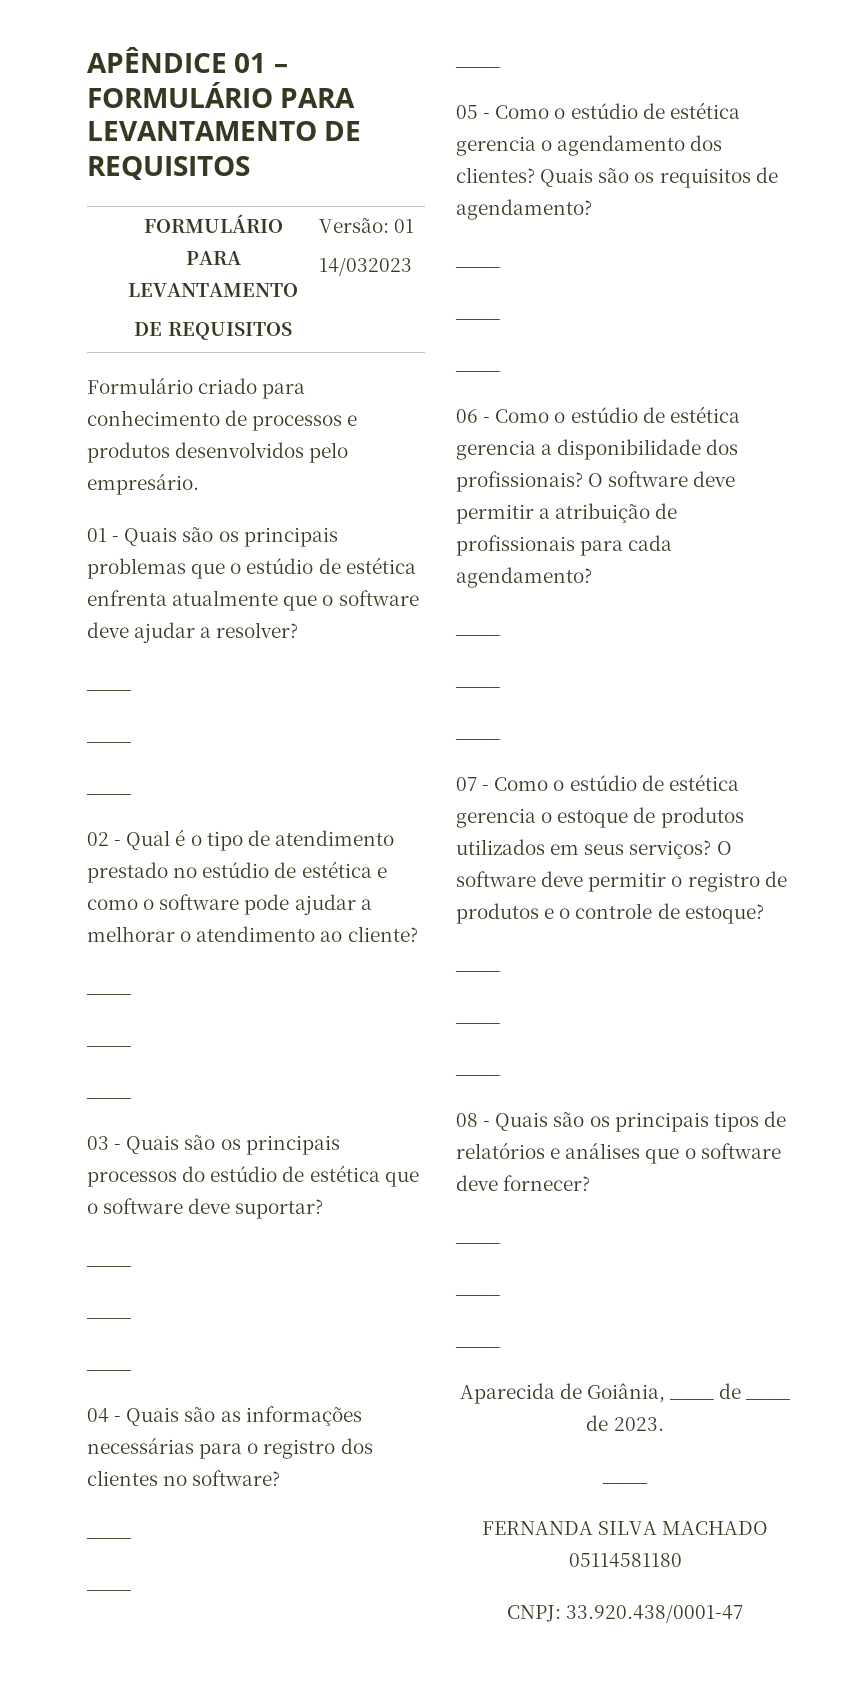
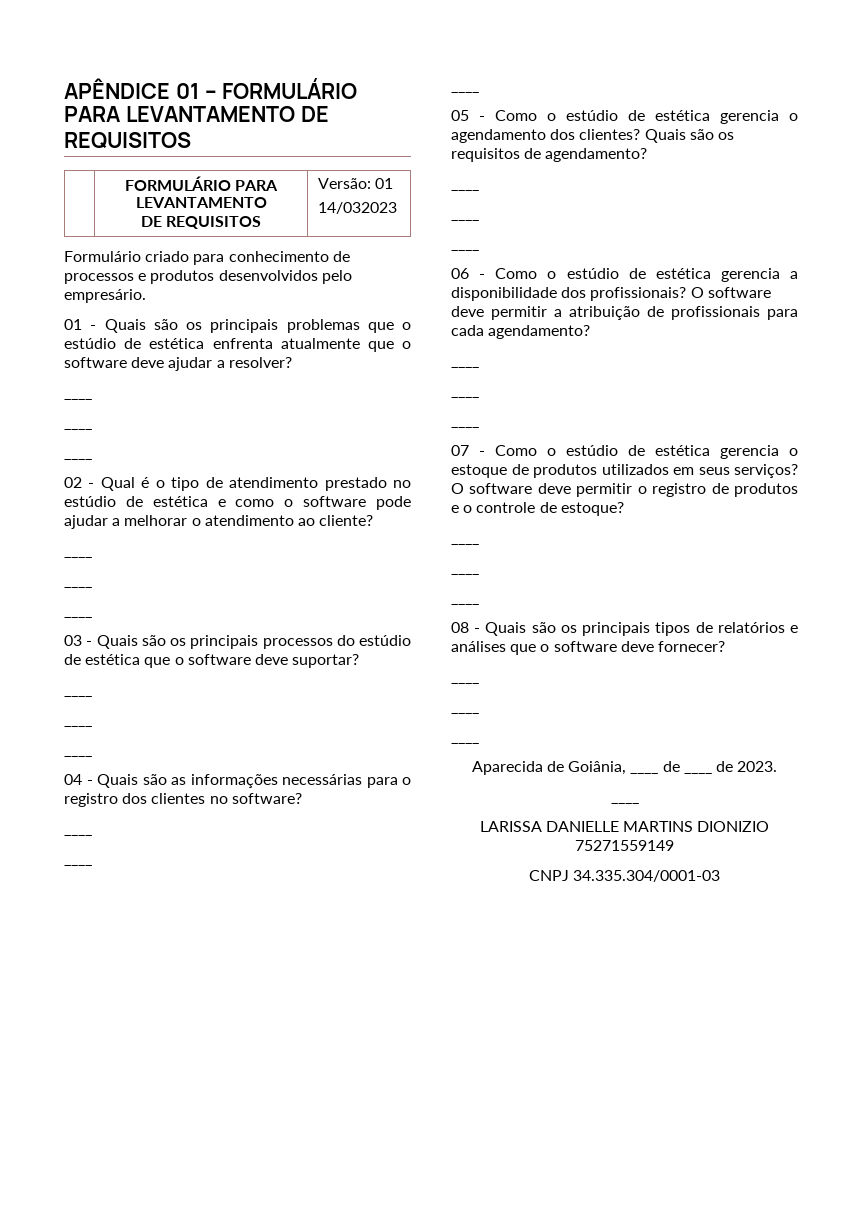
[481,1521,769,1535] [568,1553,682,1568] [506,1605,744,1623] FERNANDA SILVA MACHADO 05114581180 // CNPJ: 33.920.438/0001-47 -> [479,821,770,832] [575,840,674,851] [528,870,721,882] LARISSA DANIELLE MARTINS DIONIZIO 75271559149 // CNPJ 34.335.304/0001-03

